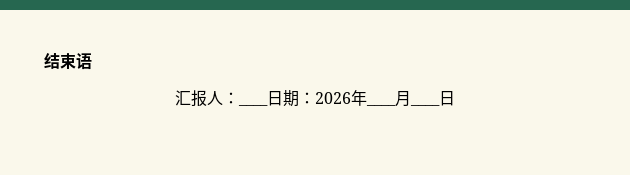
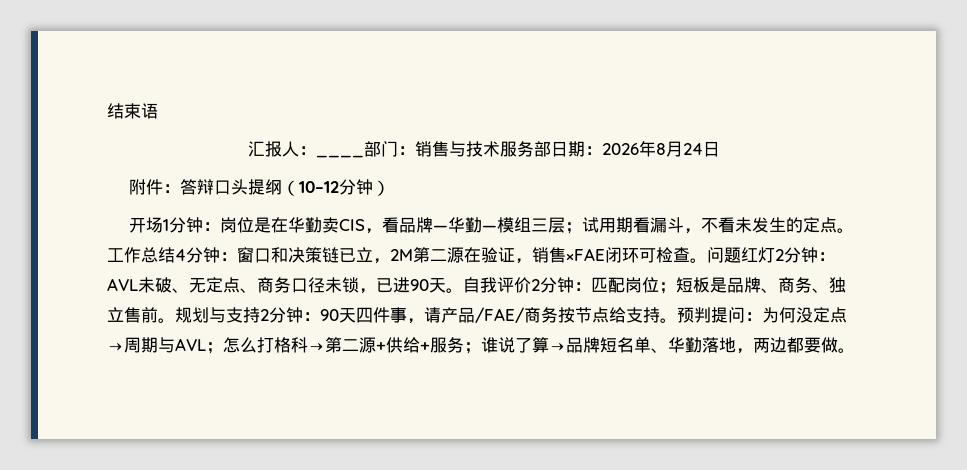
[267,90,455,107] 日期：2026年____月____日 -> [363,140,720,157] [129,179,391,196] [129,217,855,234] [107,247,835,264] [107,277,846,294] [107,307,847,324] [107,337,855,354] 部门：销售与技术服务部日期：2026年8月24日 // 附件：答辩口头提纲（10–12分钟） // 开场1分钟：岗位是在华勤卖CIS，看品牌—华勤—模组三层；试用期看漏斗，不看未发生的定点。工作总结4分钟：窗口和决策链已立，2M第二源在验证，销售×FAE闭环可检查。问题红灯2分钟：AVL未破、无定点、商务口径未锁，已进90天。自我评价2分钟：匹配岗位；短板是品牌、商务、独立售前。规划与支持2分钟：90天四件事，请产品/FAE/商务按节点给支持。预判提问：为何没定点→周期与AVL；怎么打格科→第二源+供给+服务；谁说了算→品牌短名单、华勤落地，两边都要做。

